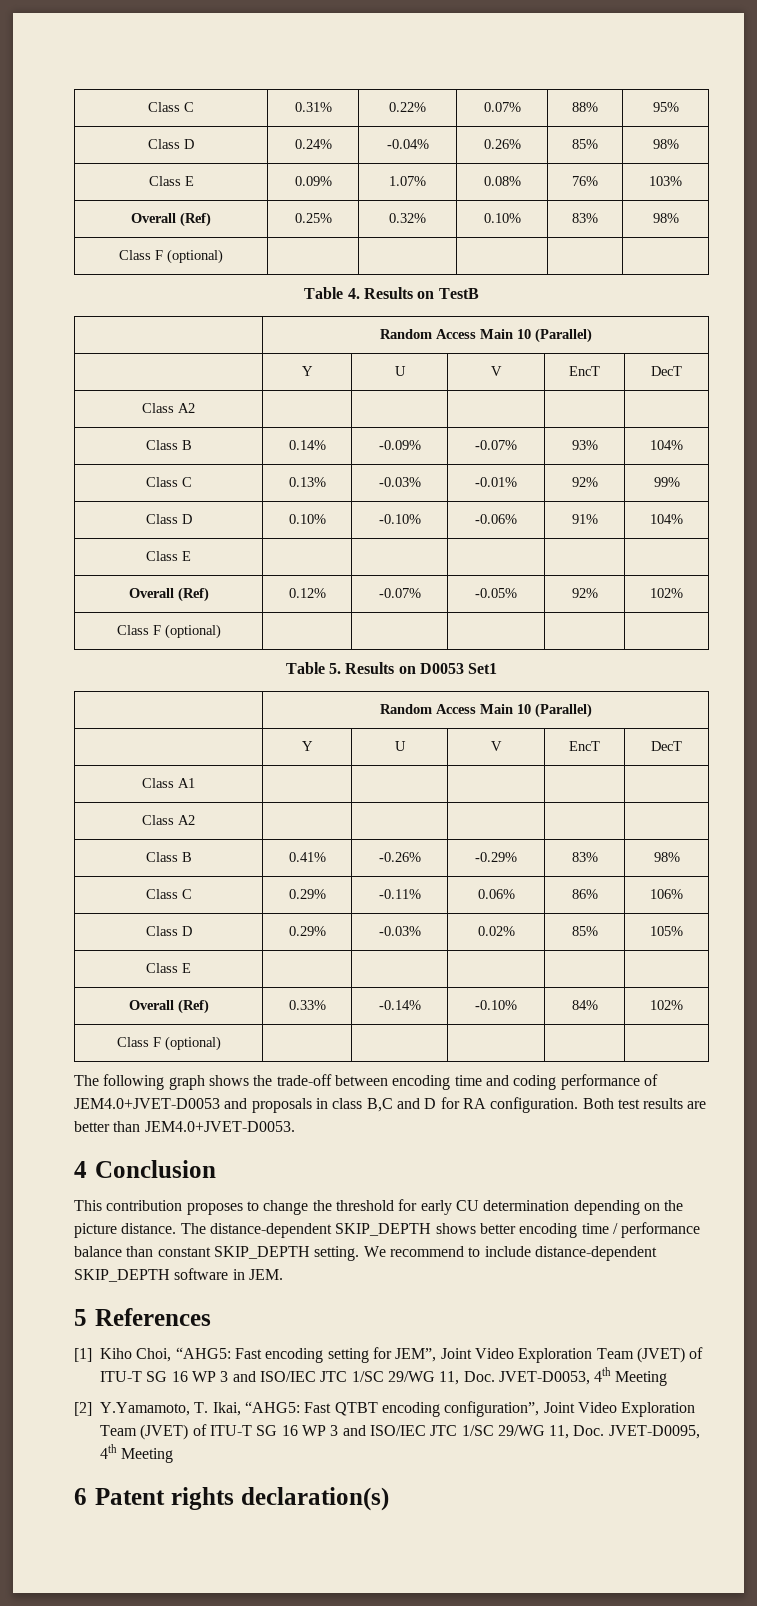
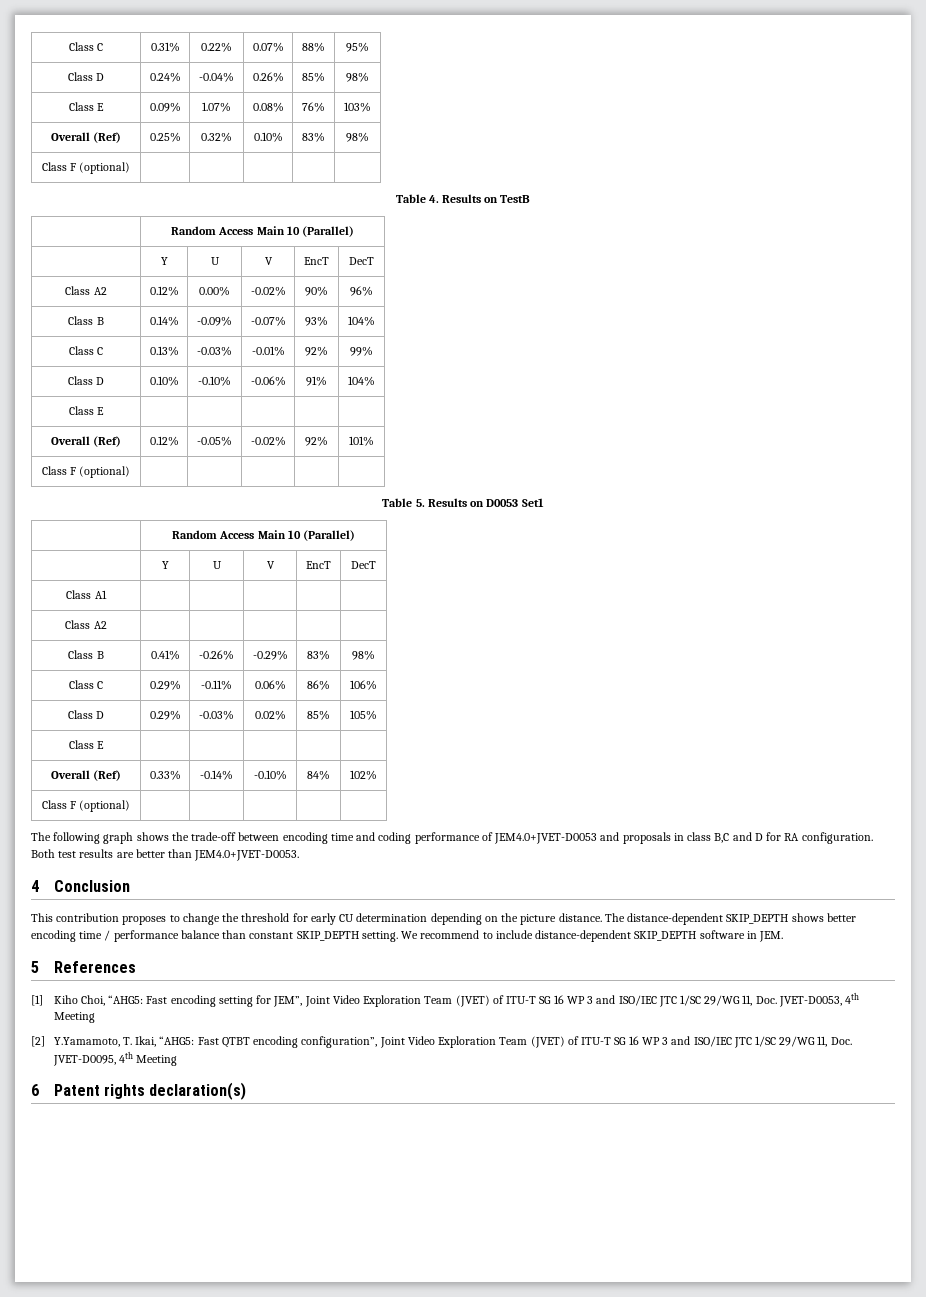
(195, 408) | | | | -> [149,286,179,296] [199,286,230,296] [250,286,286,296] [305,286,328,296] [350,286,373,296] 0.12% | 0.00% | -0.02% | 90% | 96%
[378,588,421,598] [475,588,517,598] [571,588,598,598] [650,588,683,598] -0.07% | -0.05% | 92% | 102% -> [197,436,232,446] [250,436,286,446] [305,436,328,446] [349,436,374,446] -0.05% | -0.02% | 92% | 101%

